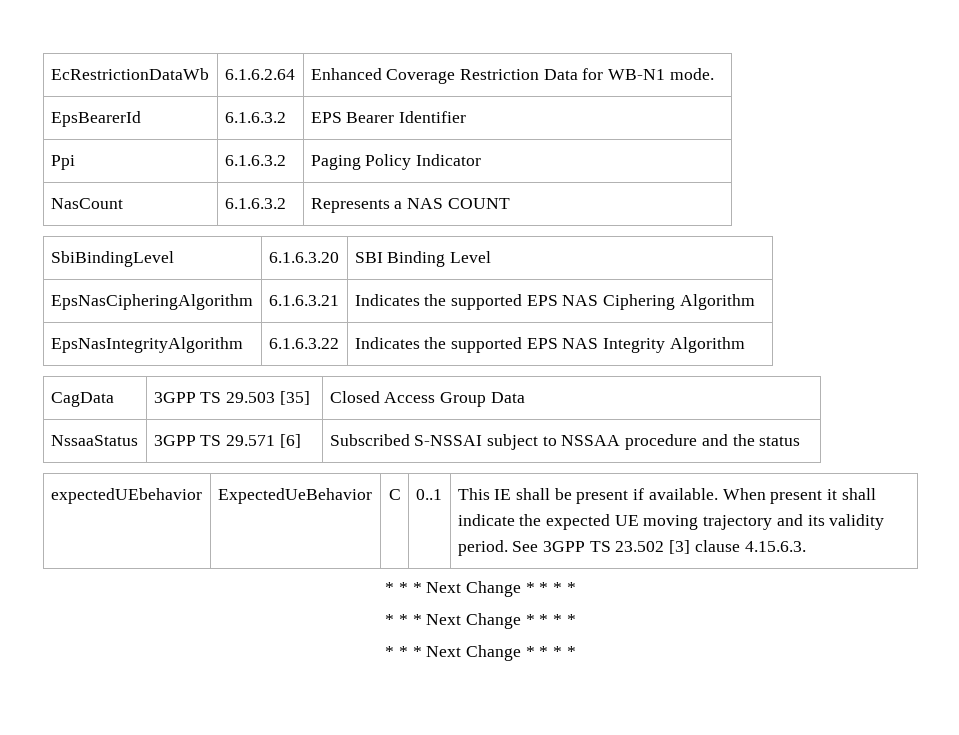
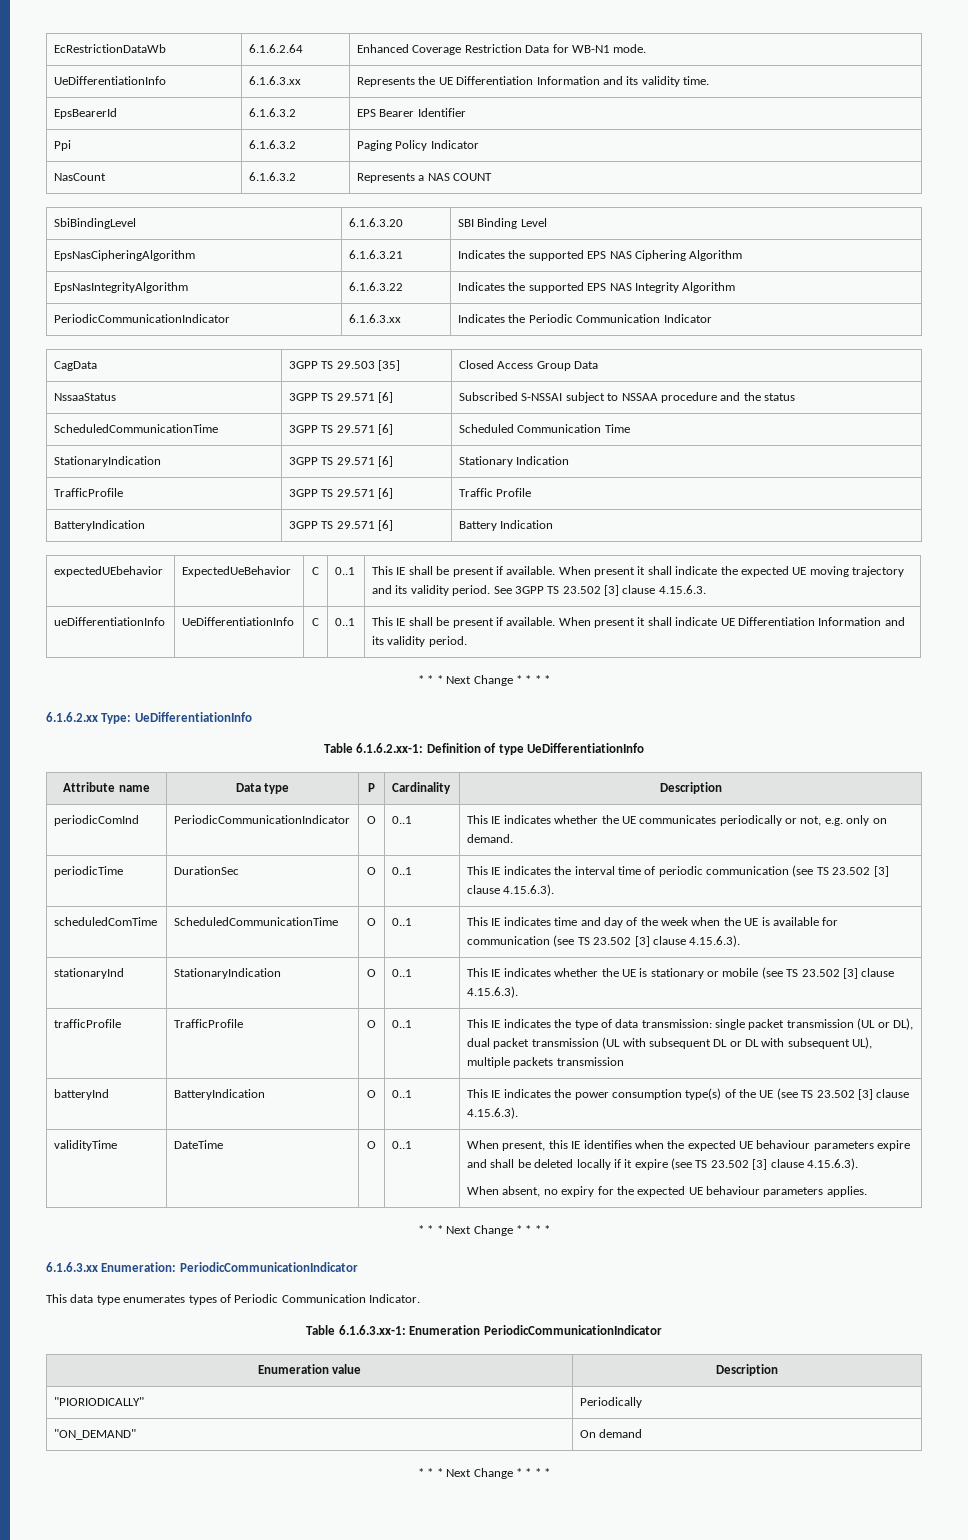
(714, 74) none -> [54,76,167,85] [249,76,302,85] [357,76,710,87] // UeDifferentiationInfo | 6.1.6.3.xx | Represents the UE Differentiation Information and its validity time.
(745, 345) none -> [54,314,231,323] [349,314,402,323] [458,314,712,323] // PeriodicCommunicationIndicator | 6.1.6.3.xx | Indicates the Periodic Communication Indicator
(801, 441) none -> [54,424,219,433] [289,424,394,435] [459,424,630,433] [54,456,162,467] [289,456,394,467] [459,456,570,467] [54,488,124,497] [289,488,394,499] [459,488,532,497] [54,520,146,531] [289,520,394,531] [459,520,554,531] // ScheduledCommunicationTime | 3GPP TS 29.571 [6] | Scheduled Communication Time // StationaryIndication | 3GPP TS 29.571 [6] | Stationary Indication // TrafficProfile | 3GPP TS 29.571 [6] | Traffic Profile // BatteryIndication | 3GPP TS 29.571 [6] | Battery Indication
[385,581,576,597] [385,613,576,629] // * * * Next Change * * * * // * * * Next Change * * * * -> [54,617,166,626] [182,617,295,626] [312,618,319,626] [335,618,356,626] [372,617,905,628] [372,636,467,647] [418,675,550,686] [46,712,252,724] [324,743,644,755] [63,782,150,792] [235,783,290,794] [368,783,375,792] [392,782,452,794] [659,782,722,794] [54,815,140,826] [174,815,351,824] [367,816,376,824] [392,816,413,824] [467,815,887,826] [467,834,514,843] [54,866,124,877] [174,866,240,875] [367,867,376,875] [392,867,413,875] [467,865,889,877] [467,884,555,896] [54,917,158,926] [174,917,339,926] [367,918,376,926] [392,918,413,926] [467,917,839,928] [467,935,741,947] [54,968,125,979] [174,968,282,979] [367,969,376,977] [392,969,413,977] [467,967,895,979] [467,986,519,998] [54,1019,122,1028] [174,1019,244,1028] [367,1020,376,1028] [392,1020,413,1028] [467,1018,913,1030] [467,1037,873,1049] [467,1057,624,1068] [54,1089,110,1100] [174,1089,266,1100] [367,1090,376,1098] [392,1090,413,1098] [467,1088,910,1100] [467,1107,519,1119] [54,1140,118,1151] [174,1140,224,1149] [367,1141,376,1149] [392,1141,413,1149] [467,1140,911,1151] [467,1158,858,1170] [467,1186,867,1197] [418,1225,550,1236] [46,1262,358,1272] [46,1294,420,1305] [306,1325,662,1335] [257,1364,362,1374] [716,1364,778,1376] [54,1397,145,1406] [580,1397,643,1408] [54,1429,137,1440] [580,1429,643,1438] // ueDifferentiationInfo | UeDifferentiationInfo | C | 0..1 | This IE shall be present if available. When present it shall indicate UE Differentiation Information and its validity period. // * * * Next Change * * * * // 6.1.6.2.xx Type: UeDifferentiationInfo // Table 6.1.6.2.xx-1: Definition of type UeDifferentiationInfo // Attribute name | Data type | P | Cardinality | Description // periodicComInd | PeriodicCommunicationIndicator | O | 0..1 | This IE indicates whether the UE communicates periodically or not, e.g. only on demand. // periodicTime | DurationSec | O | 0..1 | This IE indicates the interval time of periodic communication (see TS 23.502 [3] clause 4.15.6.3). // scheduledComTime | ScheduledCommunicationTime | O | 0..1 | This IE indicates time and day of the week when the UE is available for communication (see TS 23.502 [3] clause 4.15.6.3). // stationaryInd | StationaryIndication | O | 0..1 | This IE indicates whether the UE is stationary or mobile (see TS 23.502 [3] clause 4.15.6.3). // trafficProfile | TrafficProfile | O | 0..1 | This IE indicates the type of data transmission: single packet transmission (UL or DL), dual packet transmission (UL with subsequent DL or DL with subsequent UL), multiple packets transmission // batteryInd | BatteryIndication | O | 0..1 | This IE indicates the power consumption type(s) of the UE (see TS 23.502 [3] clause 4.15.6.3). // validityTime | DateTime | O | 0..1 | When present, this IE identifies when the expected UE behaviour parameters expire and shall be deleted locally if it expire (see TS 23.502 [3] clause 4.15.6.3). // When absent, no expiry for the expected UE behaviour parameters applies. // * * * Next Change * * * * // 6.1.6.3.xx Enumeration: PeriodicCommunicationIndicator // This data type enumerates types of Periodic Communication Indicator. // Table 6.1.6.3.xx-1: Enumeration PeriodicCommunicationIndicator // Enumeration value | Description // "PIORIODICALLY" | Periodically // "ON_DEMAND" | On demand

